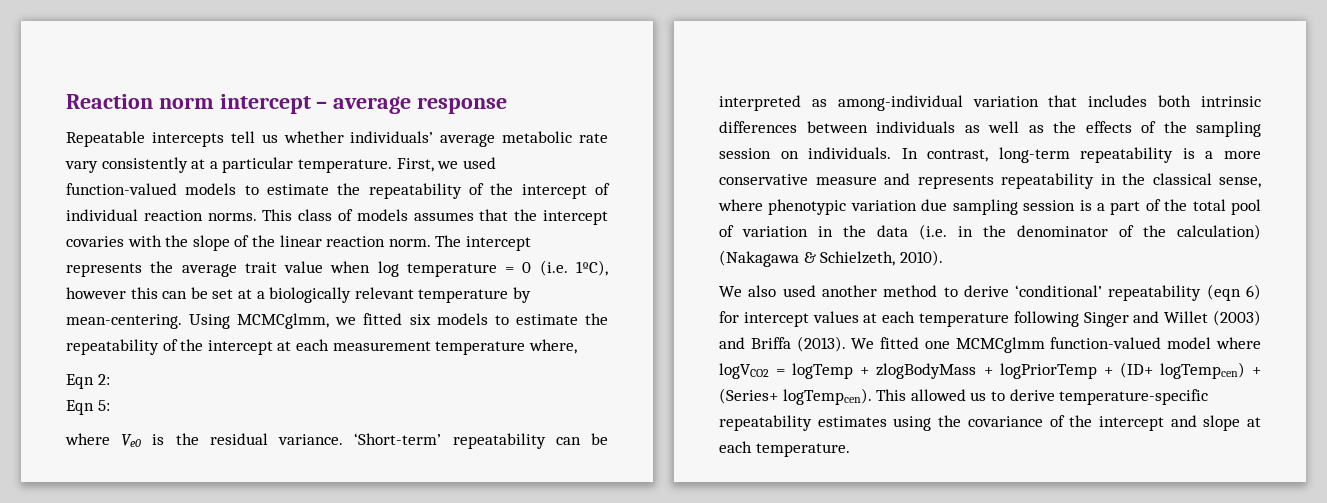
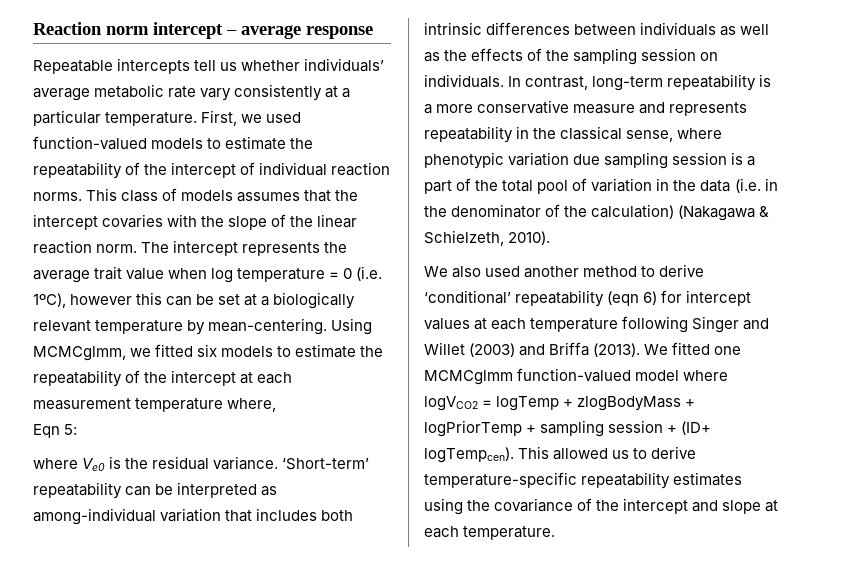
[66,374,110,389] // Eqn 2: -> (277, 405) none
[1119,362,1261,379] [719,388,778,404] (ID+ logTempcen) + (Series+ -> [540,420,712,437] sampling session + (ID+

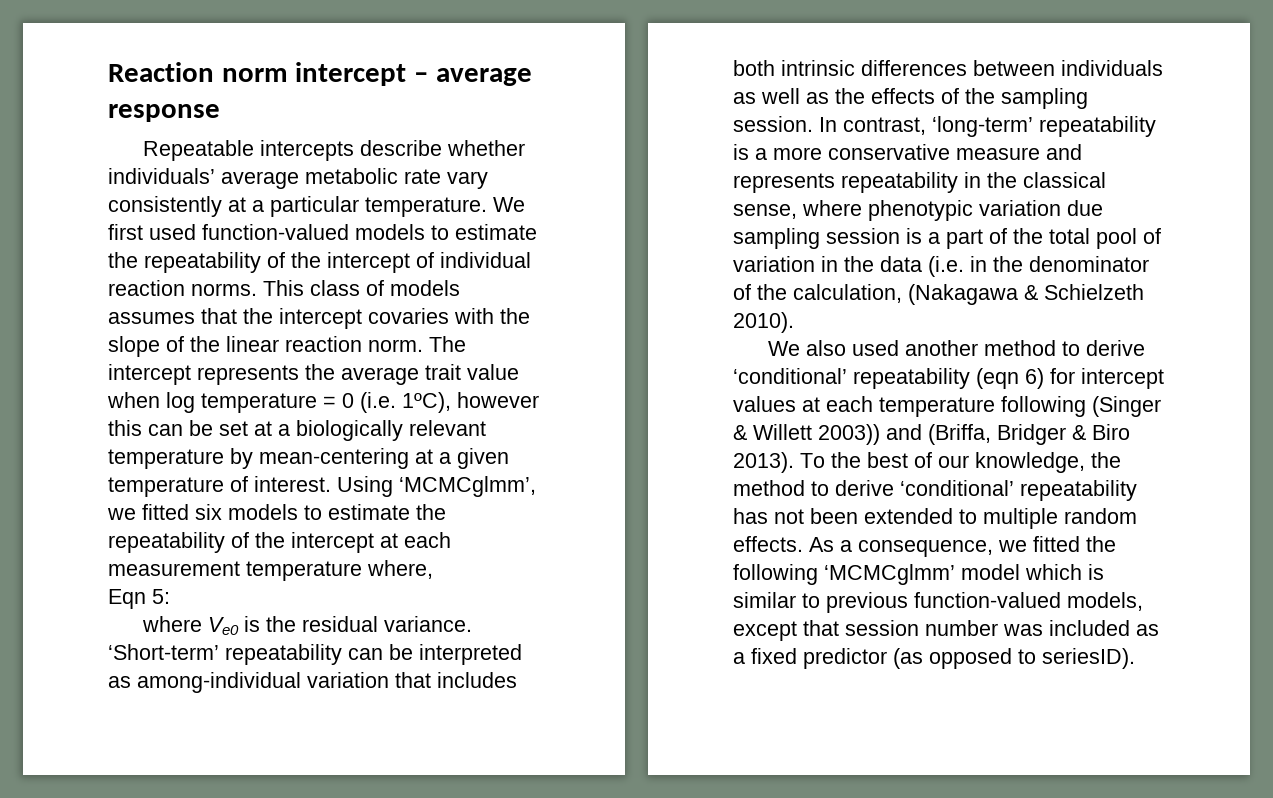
[194,60,238,71] tell us -> [359,140,442,156] describe
[201,110,263,126] First, we -> [493,197,525,212] [108,224,143,240] We first
[208,318,373,335] [33,346,126,361] mean-centering. Using MCMCglmm, -> [259,448,509,469] [108,476,536,497] mean-centering at a given temperature of interest. Using ‘MCMCglmm’,
[641,48,719,61] [424,74,504,88] session on individuals. -> [733,116,813,132] session.
[592,76,664,91] long-term -> [932,116,1033,137] ‘long-term’
[591,204,675,219] calculation) -> [793,284,902,303] calculation,
[424,230,504,246] Schielzeth, -> [1044,284,1144,300] Schielzeth
[692,316,770,333] [424,342,742,357] [424,368,729,385] [424,396,696,411] [424,420,712,437] [424,446,697,463] [424,472,743,489] [424,498,779,515] [424,526,556,540] Singer and Willet (2003) and Briffa (2013). We fitted one MCMCglmm function-valued model where logVCO2 = logTemp + zlogBodyMass + logPriorTemp + sampling session + (ID+ logTempcen). This allowed us to derive temperature-specific repeatability estimates using the covariance of the intercept and slope at each temperature. -> [1092,396,1161,417] [733,424,1130,445] [733,452,1121,473] [733,480,1137,501] [733,508,1137,529] [733,536,1116,557] [733,564,1104,585] [733,592,1143,613] [733,620,1159,641] [733,648,1135,669] (Singer & Willett 2003)) and (Briffa, Bridger & Biro 2013). To the best of our knowledge, the method to derive ‘conditional’ repeatability has not been extended to multiple random effects. As a consequence, we fitted the following ‘MCMCglmm’ model which is similar to previous function-valued models, except that session number was included as a fixed predictor (as opposed to seriesID).

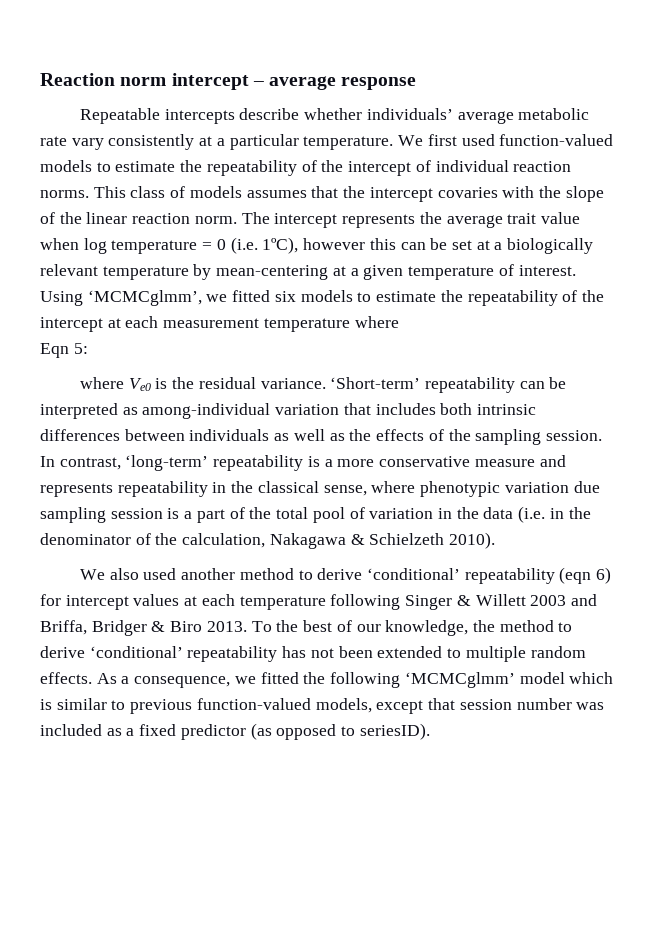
[367,560,433,579] where, -> [354,316,399,328] where
[908,284,1018,305] (Nakagawa -> [269,533,346,549] Nakagawa
[1092,396,1161,417] (Singer -> [405,595,453,610] Singer
[818,424,991,445] 2003)) and (Briffa, -> [530,594,597,606] [40,620,87,635] 2003 and Briffa,
[733,452,794,473] 2013). -> [206,621,247,632] 2013.

